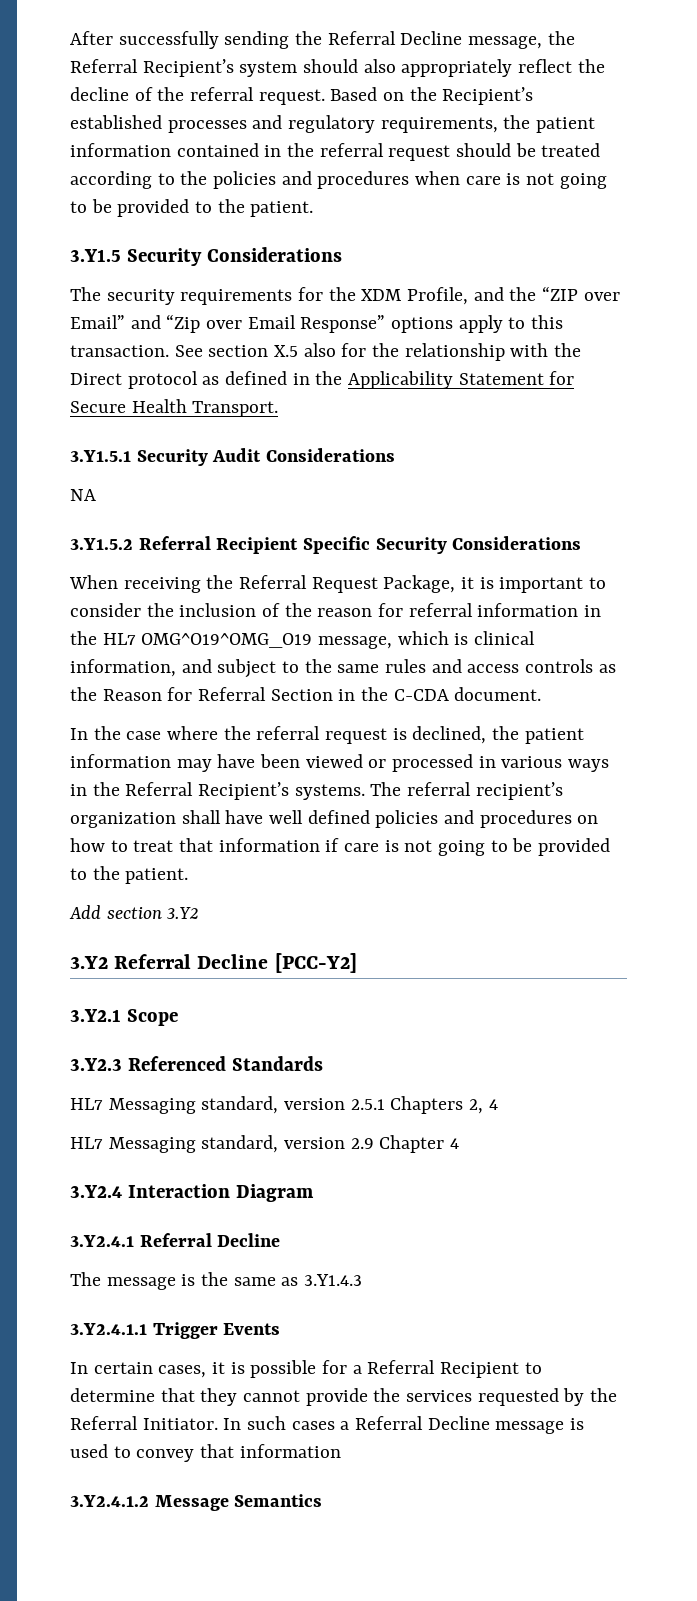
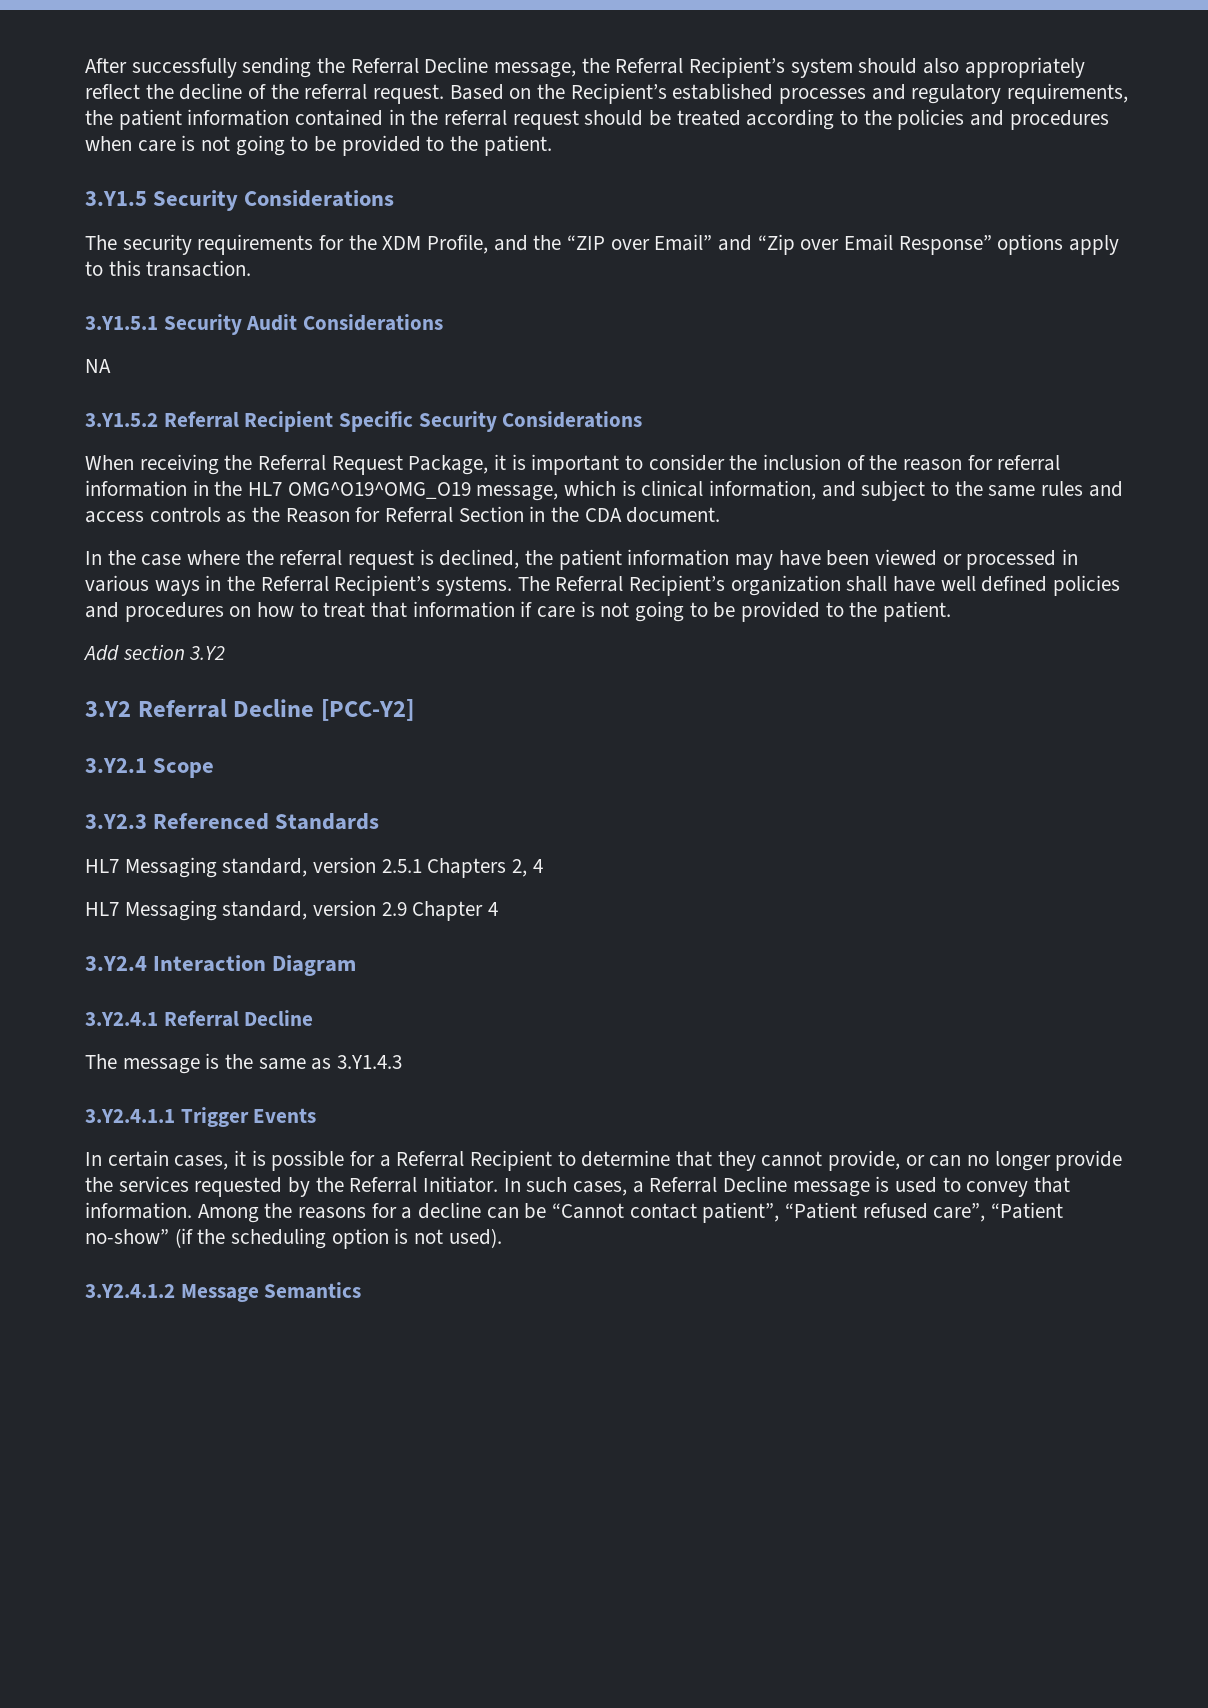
[174,343,582,361] [70,371,575,389] [70,399,279,417] See section X.5 also for the relationship with the Direct protocol as defined in the Applicability Statement for Secure Health Transport. -> (252, 268) none
[393,689,449,701] C-CDA -> [584,508,622,522] CDA
[407,782,563,800] referral recipient’s -> [555,575,726,596] Referral Recipient’s
(301, 1396) none -> [828,1150,1051,1171] provide, or can no longer
[291,1421,335,1430] cases -> [573,1181,628,1196] cases,
[239,1444,341,1458] information -> [85,1202,1064,1223] [85,1228,502,1249] information. Among the reasons for a decline can be “Cannot contact patient”, “Patient refused care”, “Patient no-show” (if the scheduling option is not used).

